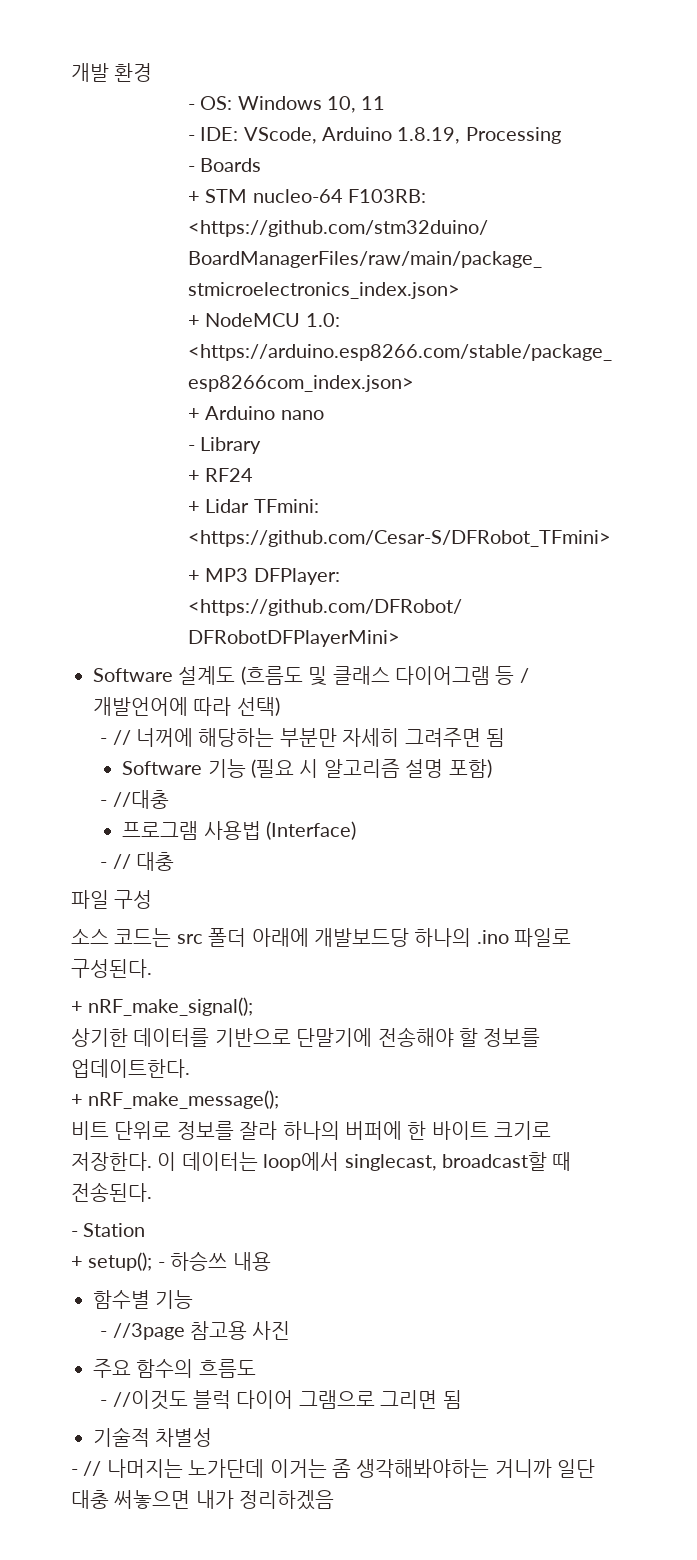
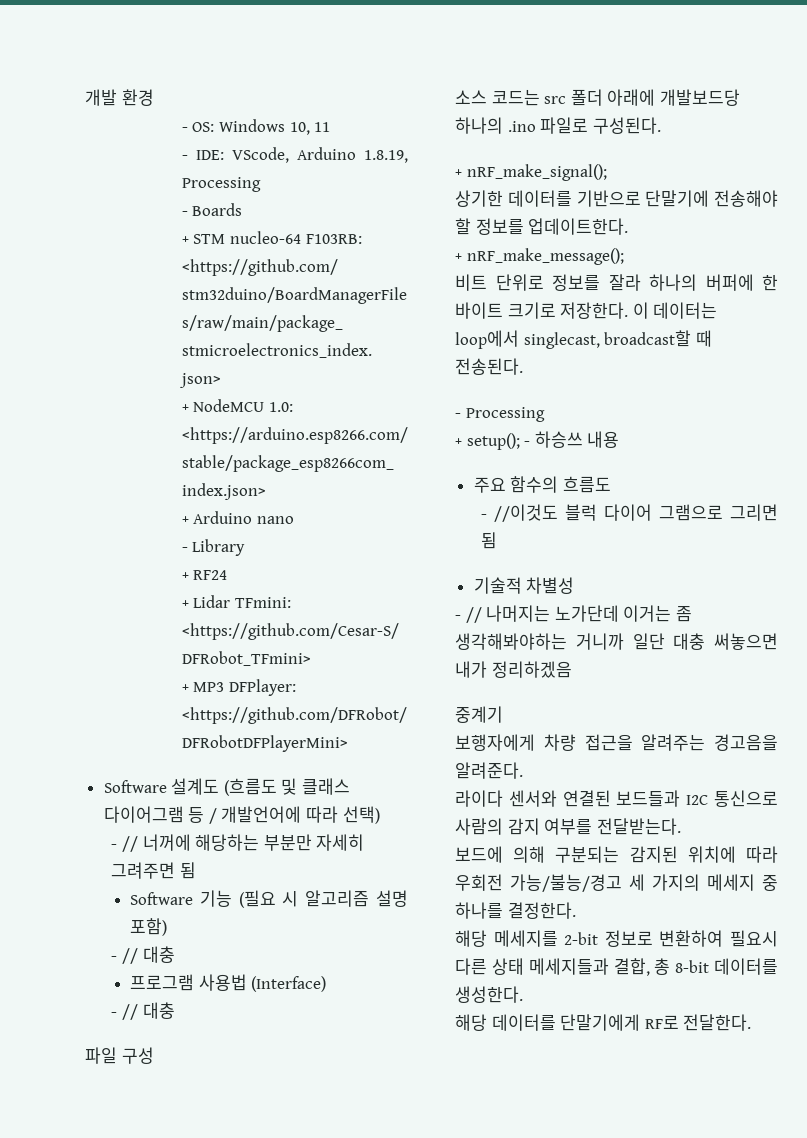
[112,790,169,809] //대충 -> [121,946,175,964] // 대충
[83,1223,146,1237] Station -> [465,407,545,422] Processing
[93,1290,194,1309] [100,1321,291,1340] // 함수별 기능 // - //3page 참고용 사진 -> (620, 439) none
(335, 1500) none -> [455,706,503,723] [455,734,778,751] [455,762,523,779] [455,790,778,807] [455,818,681,835] [455,846,778,863] [455,874,778,892] [455,902,576,919] [455,930,778,947] [455,958,778,976] [455,986,523,1003] [455,1014,752,1031] // 중계기 // 보행자에게 차량 접근을 알려주는 경고음을 알려준다. // 라이다 센서와 연결된 보드들과 I2C 통신으로 사람의 감지 여부를 전달받는다. // 보드에 의해 구분되는 감지된 위치에 따라 우회전 가능/불능/경고 세 가지의 메세지 중 하나를 결정한다. // 해당 메세지를 2-bit 정보로 변환하여 필요시 다른 상태 메세지들과 결합, 총 8-bit 데이터를 생성한다. // 해당 데이터를 단말기에게 RF로 전달한다.

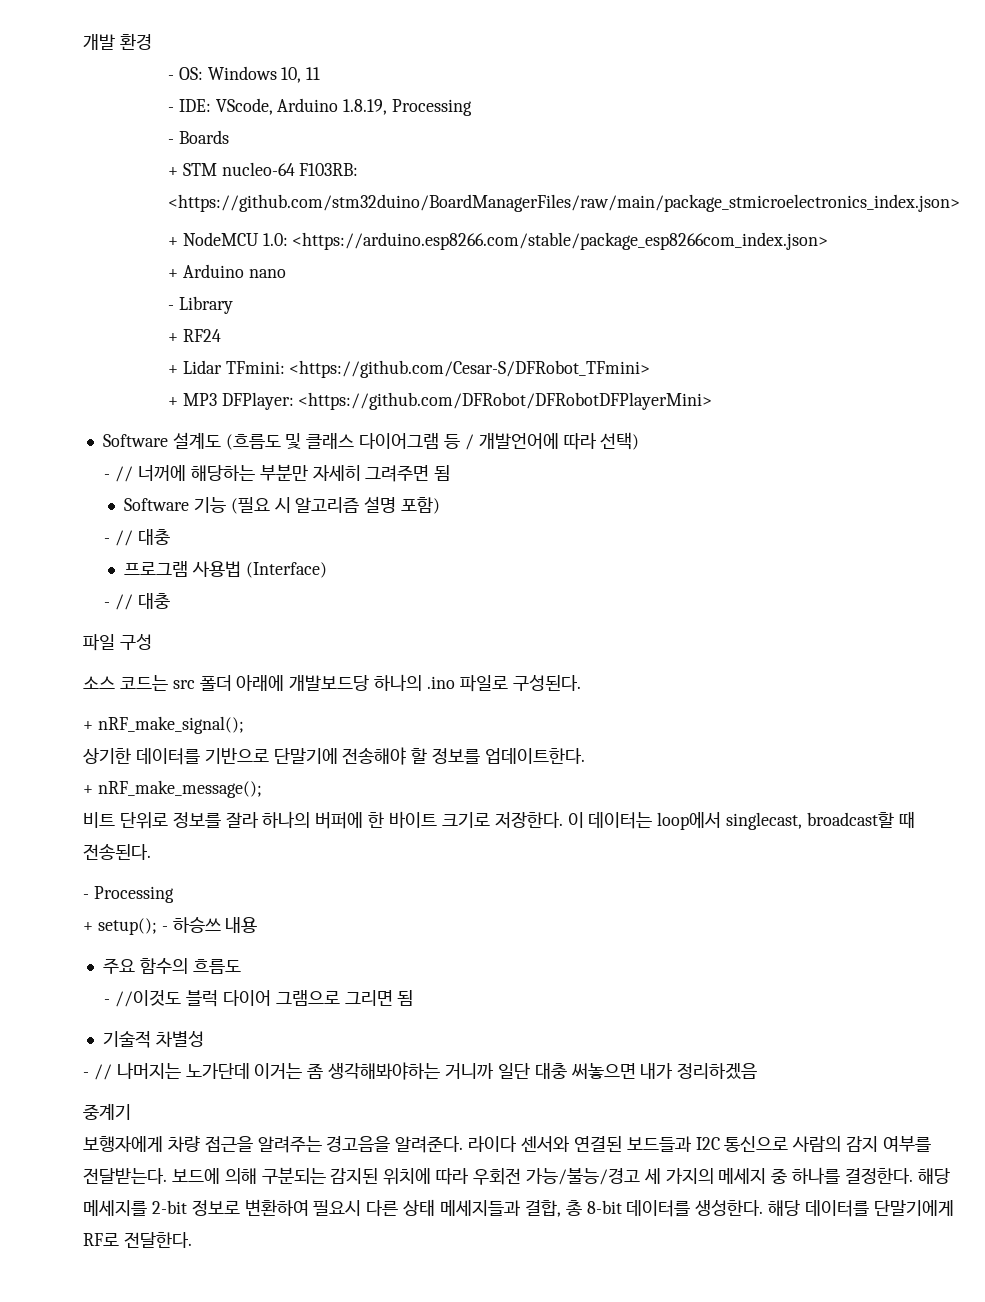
(523, 770) // -> (464, 1144) none
(681, 826) // -> (167, 1176) none
(576, 910) // -> (914, 1176) none
(523, 994) // -> (764, 1208) none

